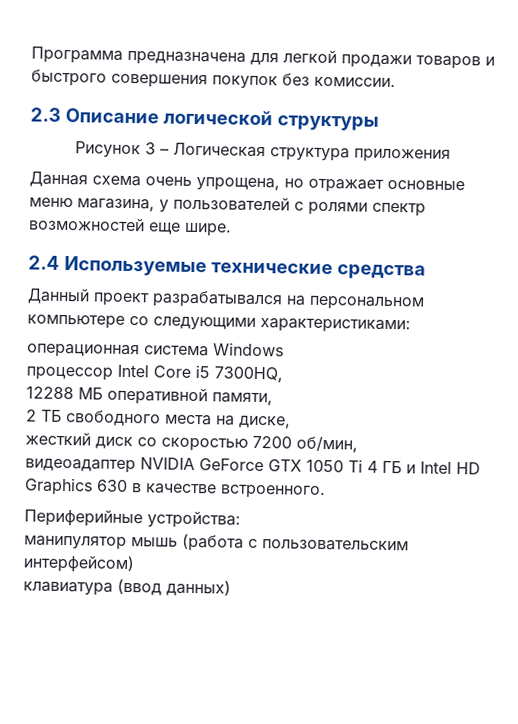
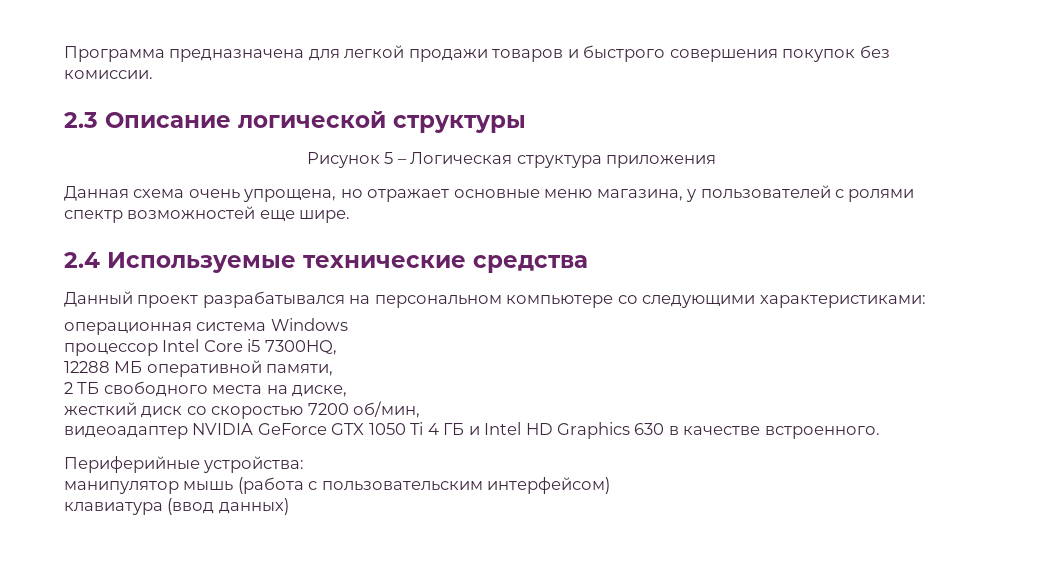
[144,142,156,155] 3 -> [384,152,394,164] 5

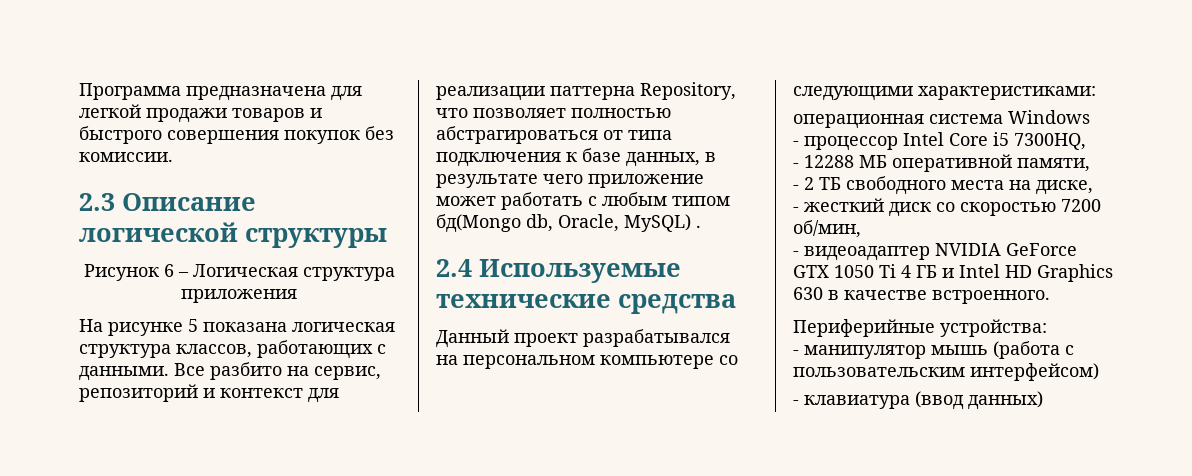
[384,152,394,164] 5 -> [163,264,174,277] 6
[64,185,915,202] [64,206,351,223] Данная схема очень упрощена, но отражает основные меню магазина, у пользователей с ролями спектр возможностей еще шире. -> [79,319,395,336] [79,340,386,359] [79,362,381,381] [79,384,339,403] [436,82,736,101] [436,108,671,118] [436,126,672,144] [436,148,716,167] [436,174,704,188] [436,192,730,210] [436,214,701,233] На рисунке 5 показана логическая структура классов, работающих с данными. Все разбито на сервис, репозиторий и контекст для реализации паттерна Repository, что позволяет полностью абстрагироваться от типа подключения к базе данных, в результате чего приложение может работать с любым типом бд(Mongo db, Oracle, MySQL) .
(348, 324) none -> [793,141,799,146] -
(337, 347) none -> [793,163,799,168] -
(334, 370) none -> [793,185,799,190] -
(348, 391) none -> [793,207,799,212] -
(421, 409) none -> [793,251,799,256] -
(305, 464) none -> [793,350,799,355] -
(611, 485) none -> [793,400,799,405] -

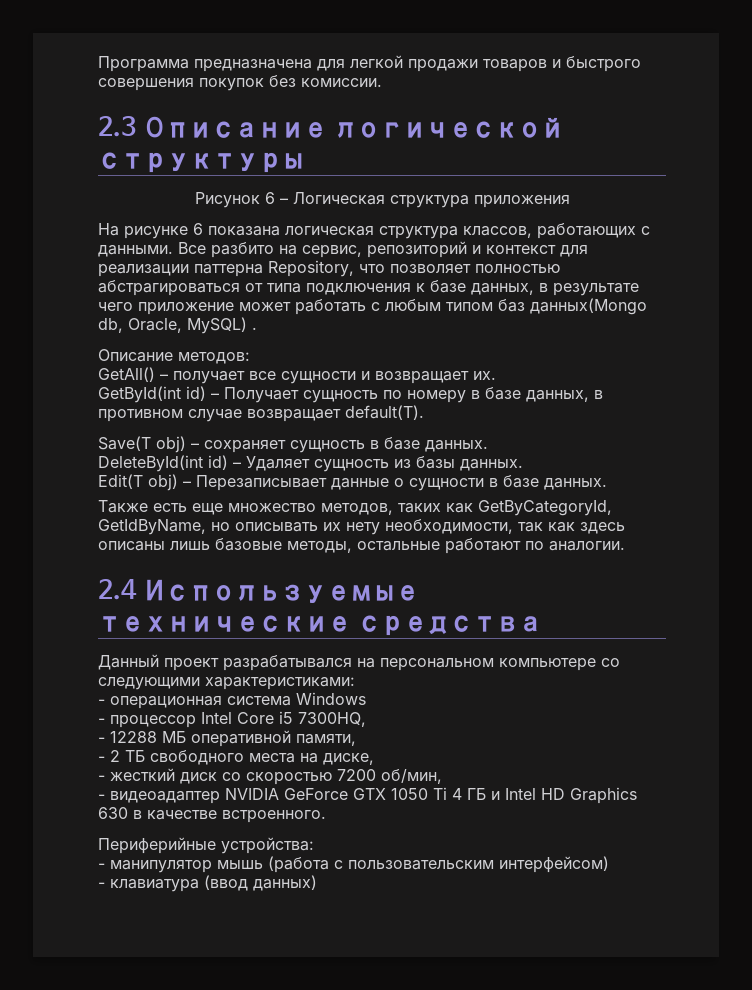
[188,319,198,332] 5 -> [193,223,203,235] 6
[436,214,521,233] бд(Mongo -> [498,298,647,315] баз данных(Mongo
(701, 226) none -> [98,349,250,364] [98,367,496,384] [98,386,603,403] [98,405,424,422] [98,436,488,453] [98,455,523,472] [98,474,607,491] [98,500,612,516] [98,519,625,535] [98,538,625,554] // Описание методов: // GetAll() – получает все сущности и возвращает их. // GetById(int id) – Получает сущность по номеру в базе данных, в противном случае возвращает default(T). // Save(T obj) – сохраняет сущность в базе данных. // DeleteById(int id) – Удаляет сущность из базы данных. // Edit(T obj) – Перезаписывает данные о сущности в базе данных. // Также есть еще множество методов, таких как GetByCategoryId, GetIdByName, но описывать их нету необходимости, так как здесь описаны лишь базовые методы, остальные работают по аналогии.
(1096, 93) none -> [98,699,105,705] -

